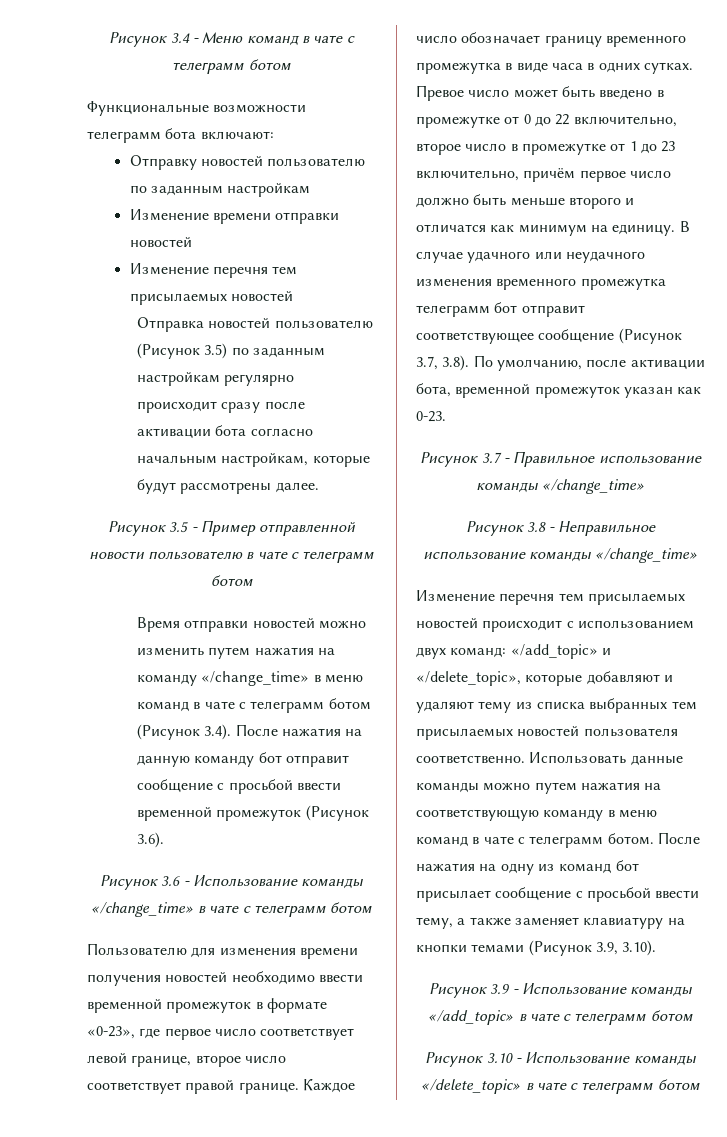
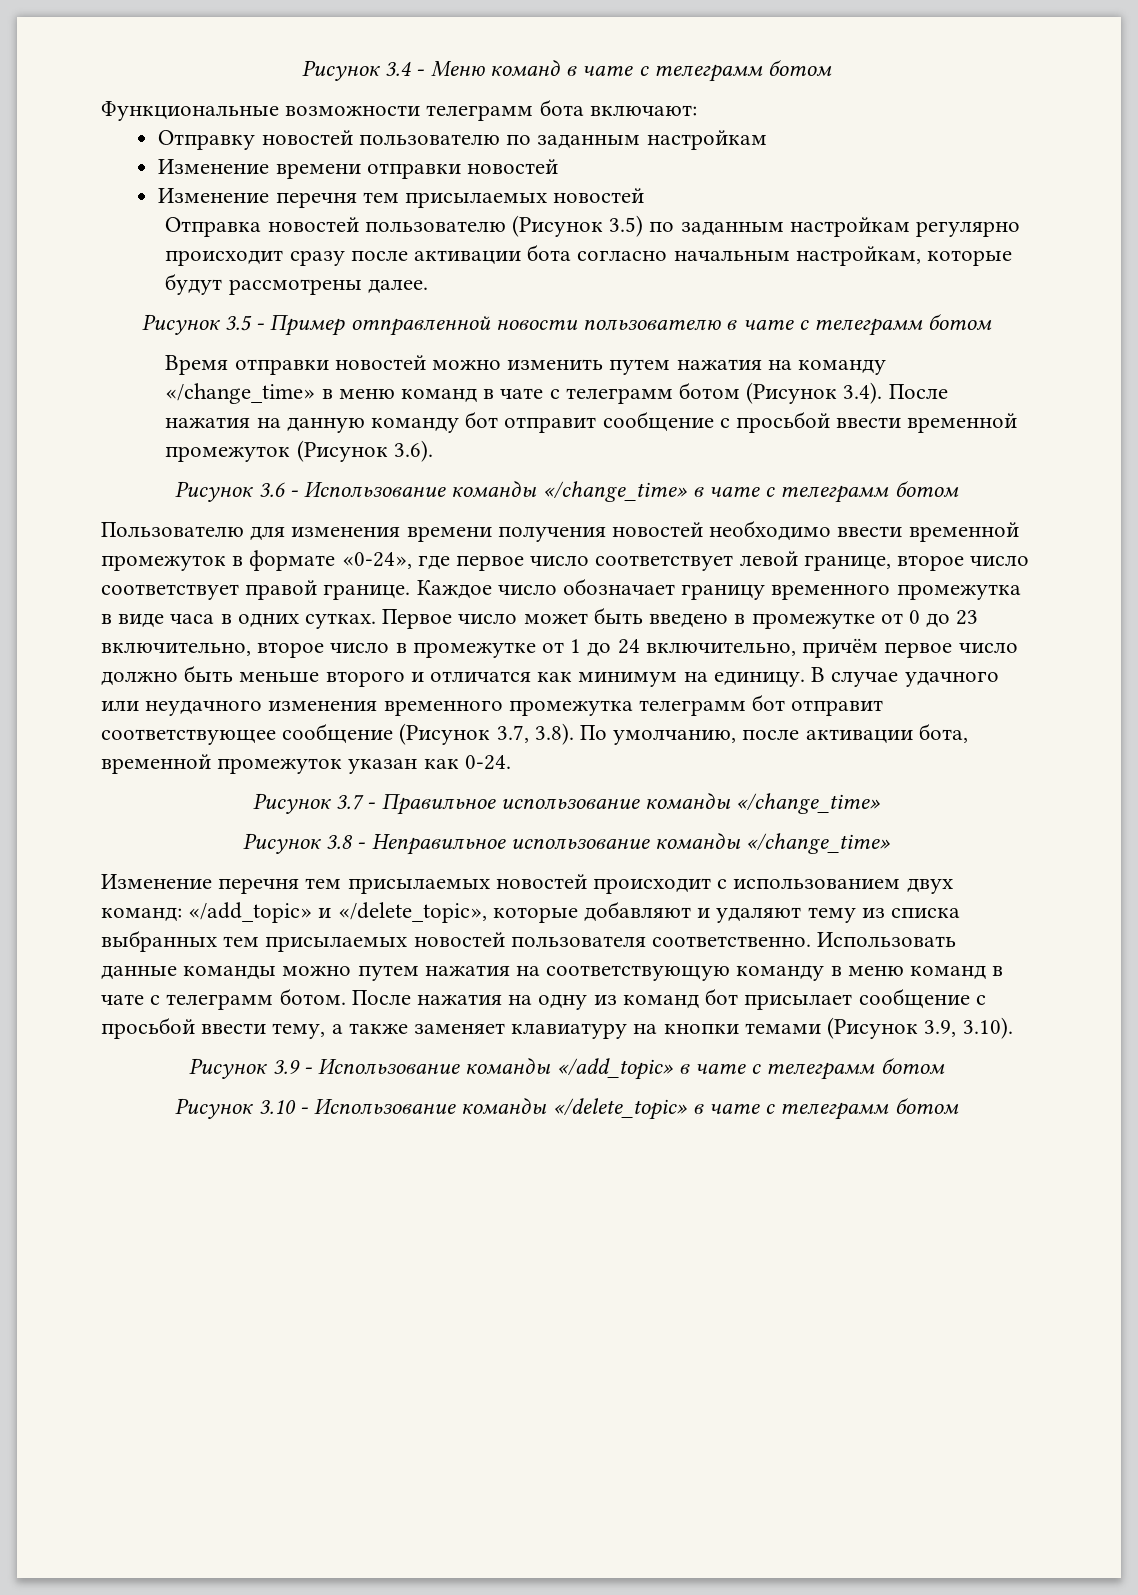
[87,1026,135,1039] «0-23», -> [341,552,412,569] «0-24»,
[416,85,464,101] Превое -> [382,609,453,629] Первое
[555,114,570,125] 22 -> [956,610,979,625] 23
[661,141,676,152] 23 -> [617,639,640,654] 24
[416,411,446,422] 0-23. -> [464,755,511,770] 0-24.

